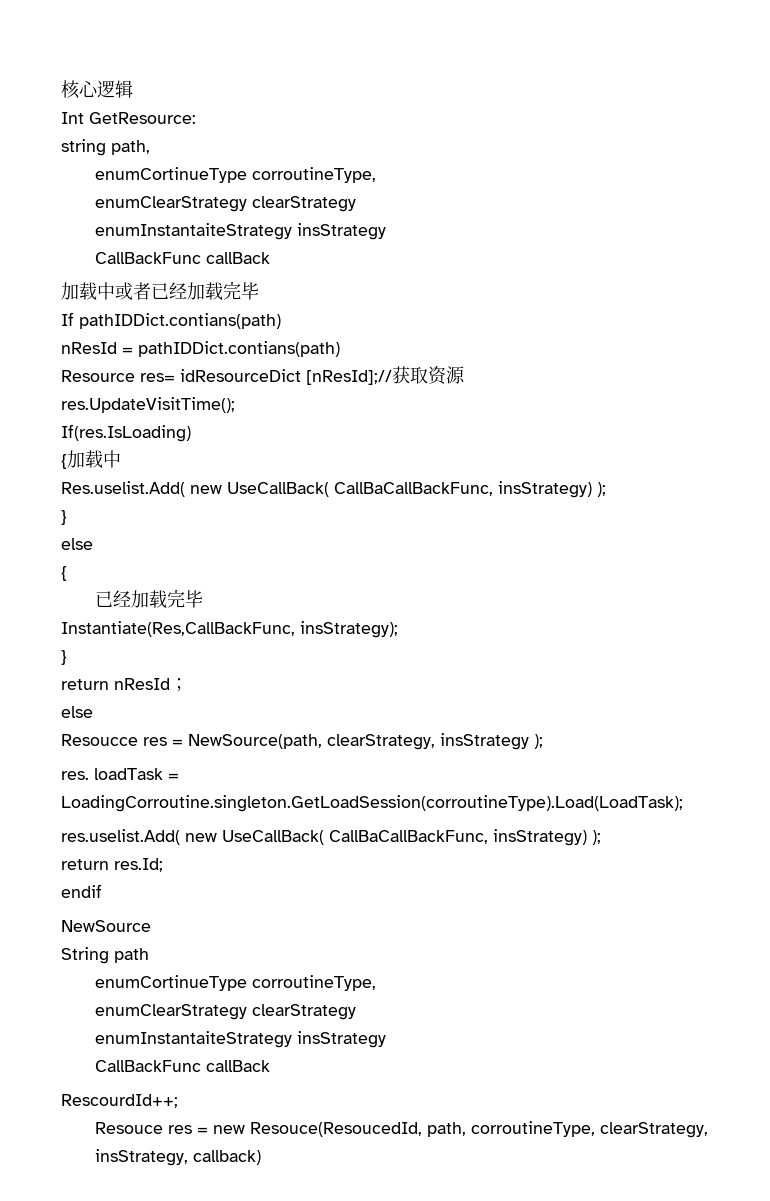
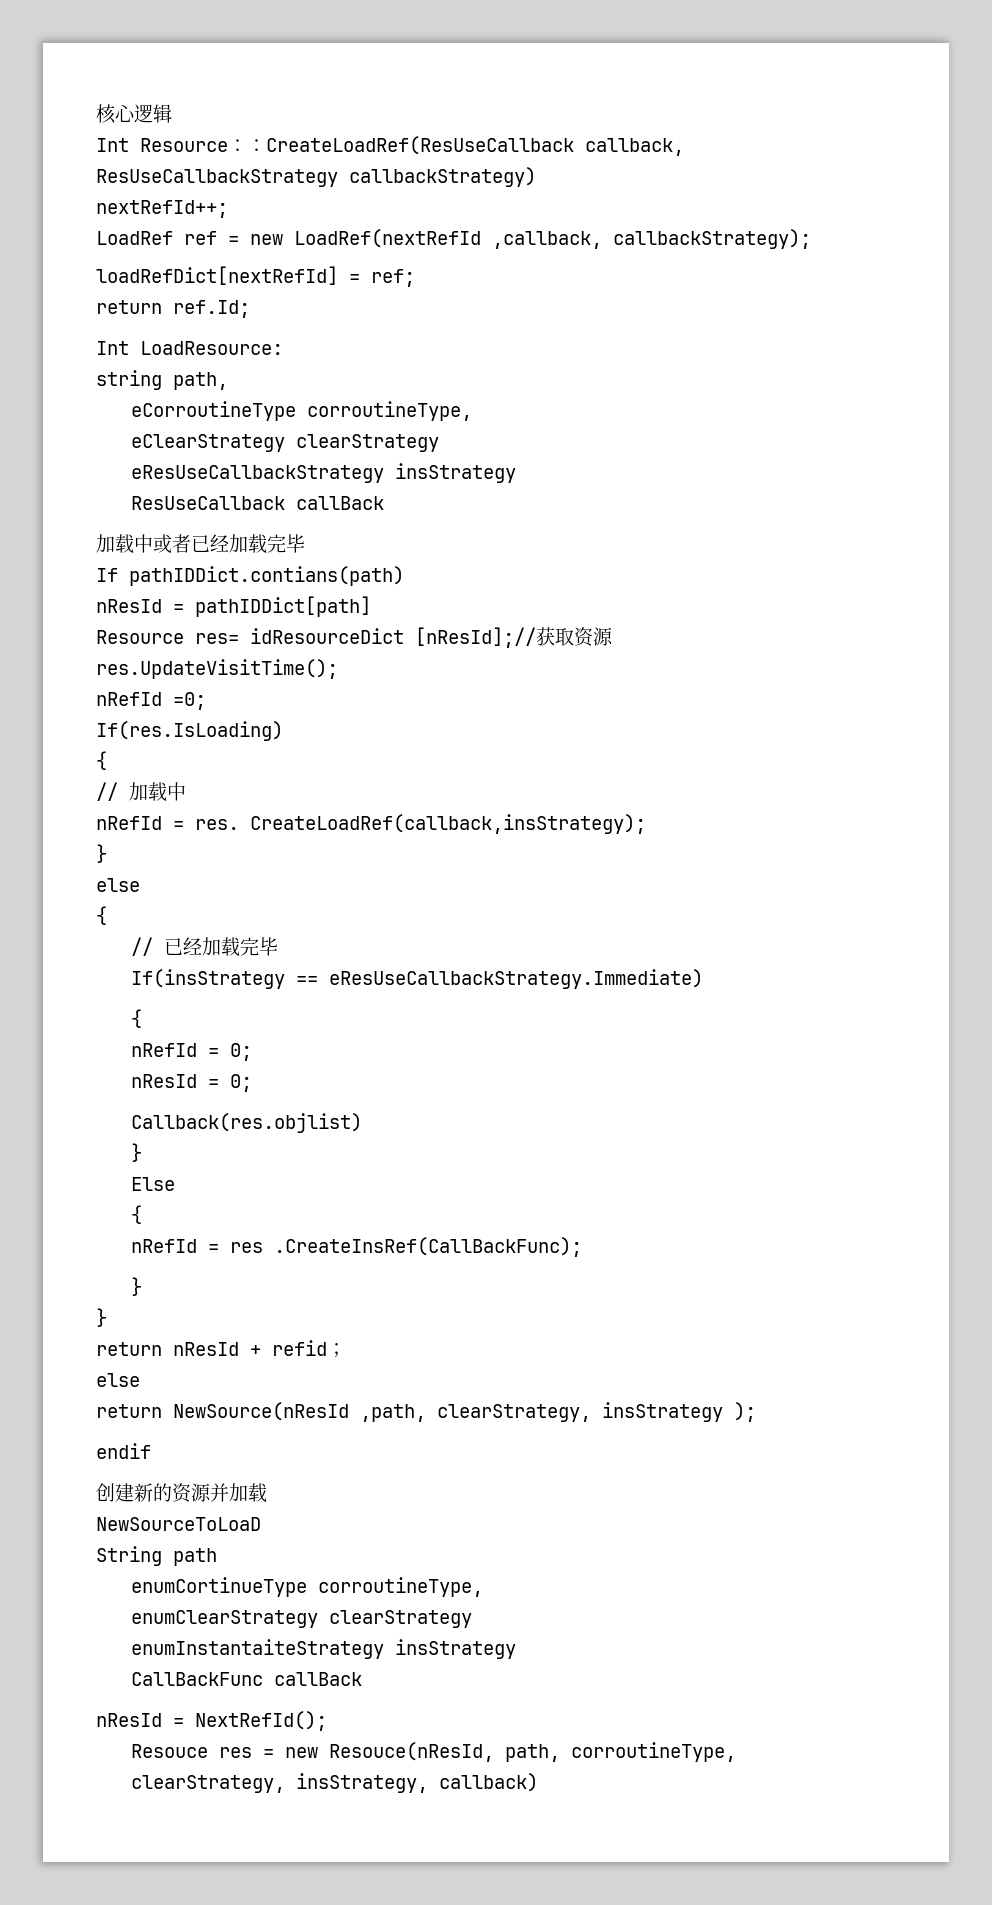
[89,112,196,124] GetResource: -> [140,136,684,156] [96,167,536,187] [96,200,228,218] [96,229,811,249] [96,266,415,287] [96,300,250,318] [96,341,283,355] Resource：：CreateLoadRef(ResUseCallback callback, ResUseCallbackStrategy callbackStrategy) // nextRefId++; // LoadRef ref = new LoadRef(nextRefId ,callback, callbackStrategy); // loadRefDict[nextRefId] = ref; // return ref.Id; // Int LoadResource:
[95,167,377,183] [95,196,357,212] [95,223,387,240] [95,252,202,264] enumCortinueType corroutineType, // enumClearStrategy clearStrategy // enumInstantaiteStrategy insStrategy // CallBackFunc -> [131,401,473,421] [131,434,440,452] [131,463,517,483] [131,496,286,510] eCorroutineType corroutineType, // eClearStrategy clearStrategy // eResUseCallbackStrategy insStrategy // ResUseCallback
[138,341,340,357] pathIDDict.contians(path) -> [195,596,371,617] pathIDDict[path]
(235, 405) none -> [96,692,206,710] // nRefId =0;
(67, 461) none -> [96,782,118,801] // //
[61,481,606,498] Res.uselist.Add( new UseCallBack( CallBaCallBackFunc, insStrategy) ); -> [96,814,646,834] nRefId = res. CreateLoadRef(callback,insStrategy);
[95,589,204,608] [61,621,398,638] 已经加载完毕 // Instantiate(Res,CallBackFunc, insStrategy); -> [131,937,279,957] [131,969,704,989] [131,1009,143,1028] [131,1043,253,1061] [131,1074,253,1092] [131,1113,363,1133] [131,1143,143,1162] [131,1177,176,1191] [131,1205,143,1224] [131,1237,583,1257] [131,1277,143,1296] // 已经加载完毕 // If(insStrategy == eResUseCallbackStrategy.Immediate) // { // nRefId = 0; // nResId = 0; // Callback(res.objlist) // } // Else // { // nRefId = res .CreateInsRef(CallBackFunc); // }
(170, 684) none -> [250,1340,327,1356] + refid
[61,734,322,749] Resoucce res = NewSource(path, -> [96,1402,426,1422] return NewSource(nResId ,path,
[61,768,179,780] [61,795,683,812] [61,829,601,846] [61,858,163,872] [61,884,102,898] [61,920,151,932] res. loadTask = LoadingCorroutine.singleton.GetLoadSession(corroutineType).Load(LoadTask); // res.uselist.Add( new UseCallBack( CallBaCallBackFunc, insStrategy) ); // return res.Id; // endif // NewSource -> [96,1443,151,1459] [96,1483,267,1503] [96,1517,261,1531] endif // 创建新的资源并加载 // NewSourceToLoaD
[61,1094,178,1108] RescourdId++; -> [96,1711,327,1731] nResId = NextRefId();
[250,1122,423,1137] Resouce(ResoucedId, -> [329,1742,495,1762] Resouce(nResId,

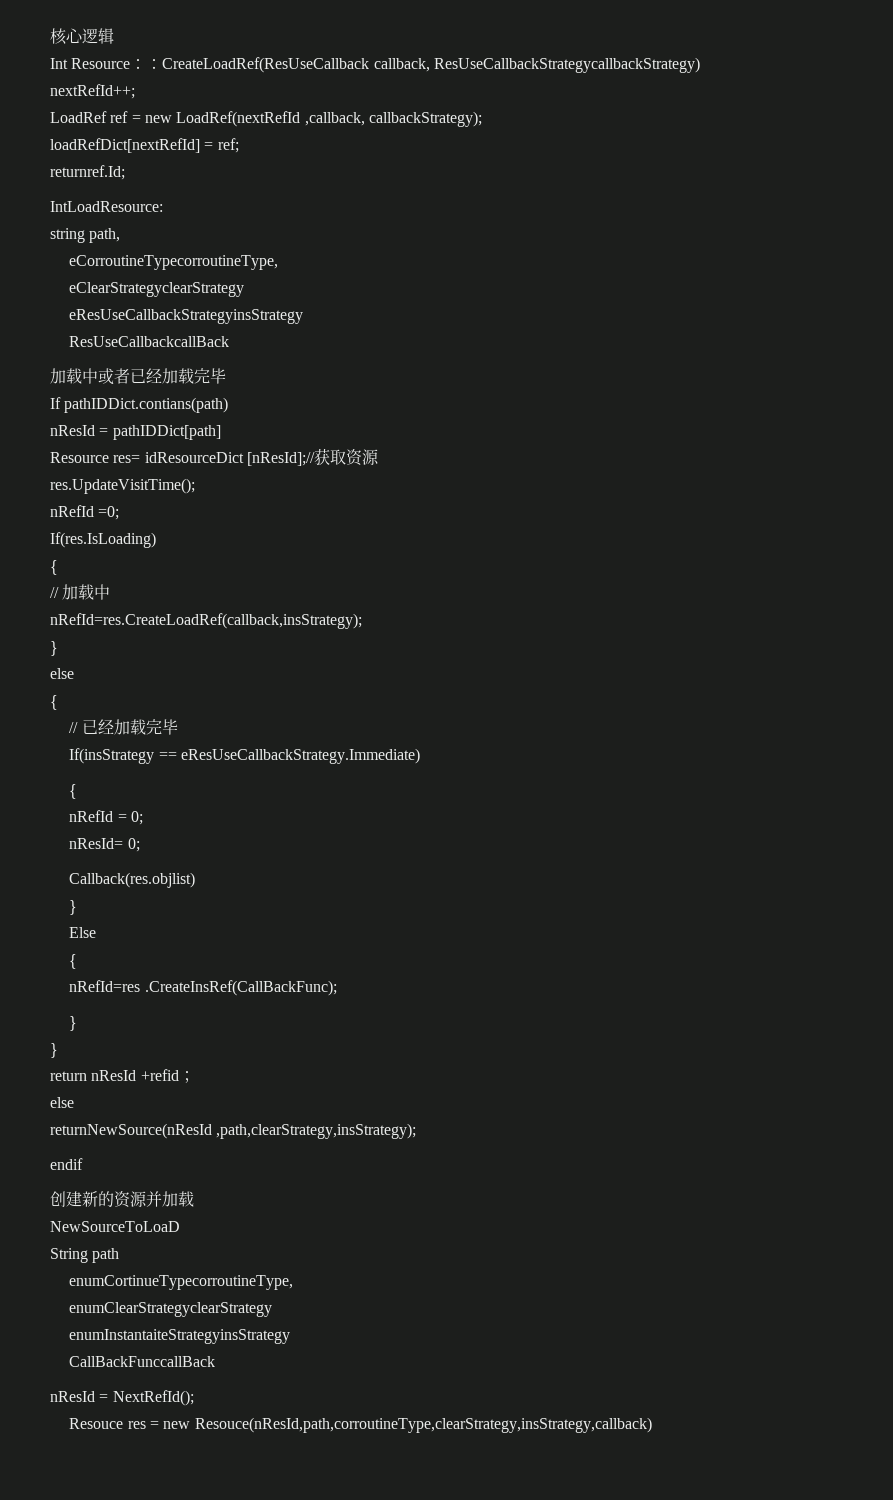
[96,167,536,187] ResUseCallbackStrategy callbackStrategy) -> [433,57,700,73] ResUseCallbackStrategycallbackStrategy)
[96,300,250,318] [96,341,283,355] [96,370,228,390] [131,401,473,421] [131,434,440,452] [131,463,517,483] [131,496,385,510] return ref.Id; // Int LoadResource: // string path, // eCorroutineType corroutineType, // eClearStrategy clearStrategy // eResUseCallbackStrategy insStrategy // ResUseCallback callBack -> [50,165,125,180] [50,201,163,212] [50,228,121,243] [69,255,279,270] [69,282,245,297] [69,309,304,324] [69,336,230,347] returnref.Id; // IntLoadResource: // string path, // eCorroutineTypecorroutineType, // eClearStrategyclearStrategy // eResUseCallbackStrategyinsStrategy // ResUseCallbackcallBack
[96,814,646,834] nRefId = res. CreateLoadRef(callback,insStrategy); -> [50,613,362,629] nRefId=res.CreateLoadRef(callback,insStrategy);
[131,1074,220,1088] nResId = -> [69,838,124,849] nResId=
[131,1239,264,1253] nRefId = res -> [69,980,141,992] nRefId=res
[250,1340,327,1356] + refid -> [140,1069,179,1081] +refid
[96,1402,756,1422] return NewSource(nResId ,path, clearStrategy, insStrategy ); -> [50,1123,417,1139] returnNewSource(nResId ,path,clearStrategy,insStrategy);
[131,1577,484,1597] [131,1610,473,1628] [131,1639,517,1659] [131,1672,363,1686] enumCortinueType corroutineType, // enumClearStrategy clearStrategy // enumInstantaiteStrategy insStrategy // CallBackFunc callBack -> [69,1275,294,1290] [69,1302,273,1317] [69,1329,291,1344] [69,1356,216,1367] enumCortinueTypecorroutineType, // enumClearStrategyclearStrategy // enumInstantaiteStrategyinsStrategy // CallBackFunccallBack
[329,1742,737,1762] [131,1773,539,1793] Resouce(nResId, path, corroutineType, clearStrategy, insStrategy, callback) -> [194,1417,652,1433] Resouce(nResId,path,corroutineType,clearStrategy,insStrategy,callback)

